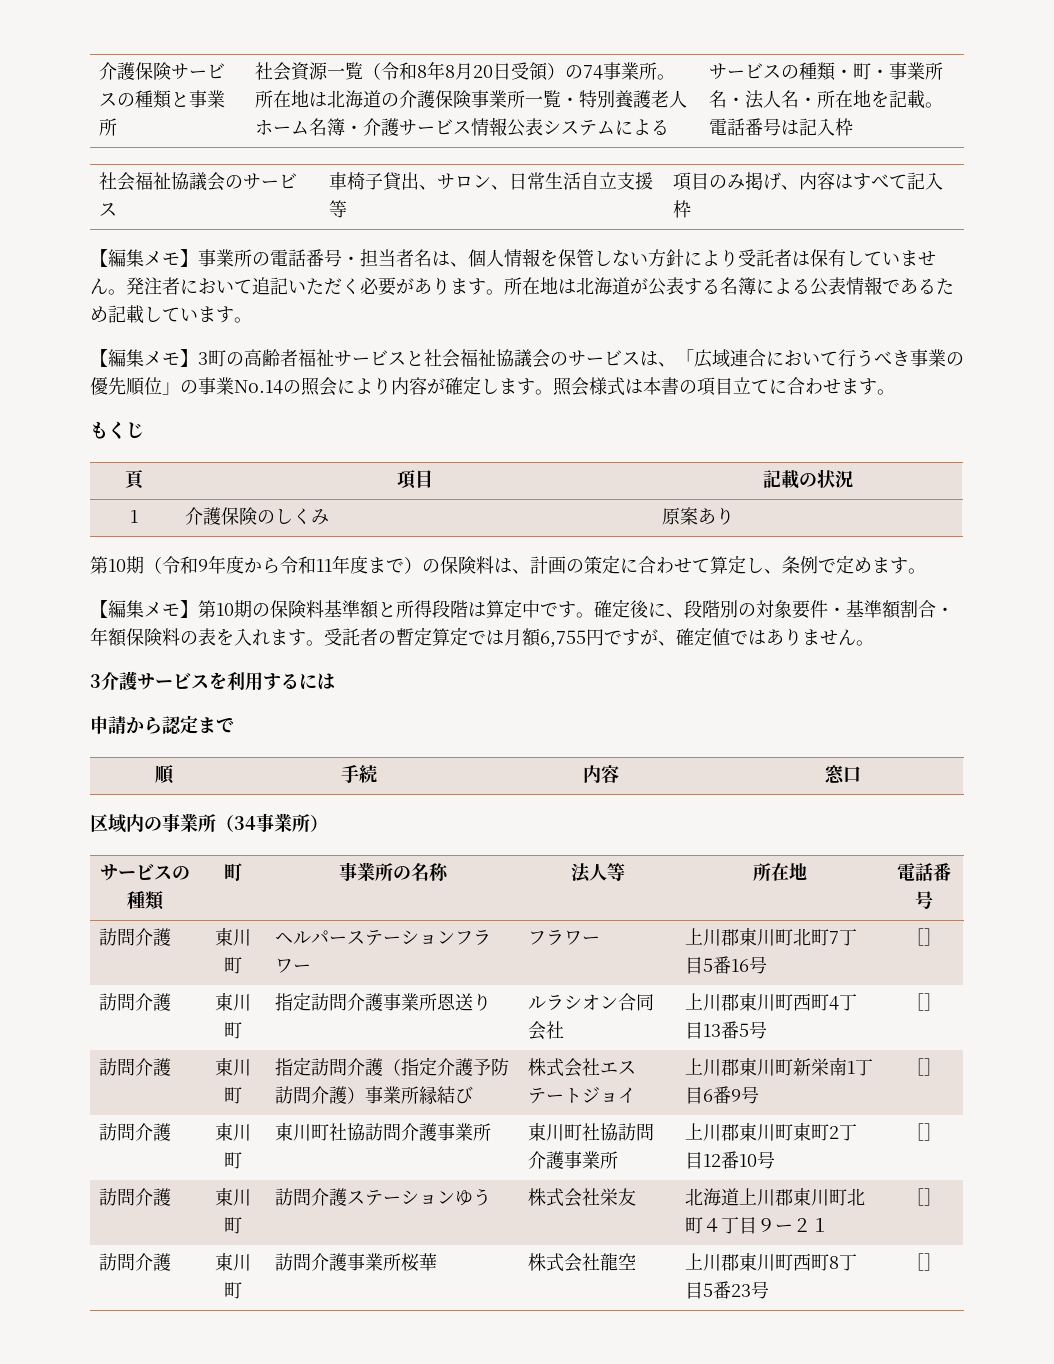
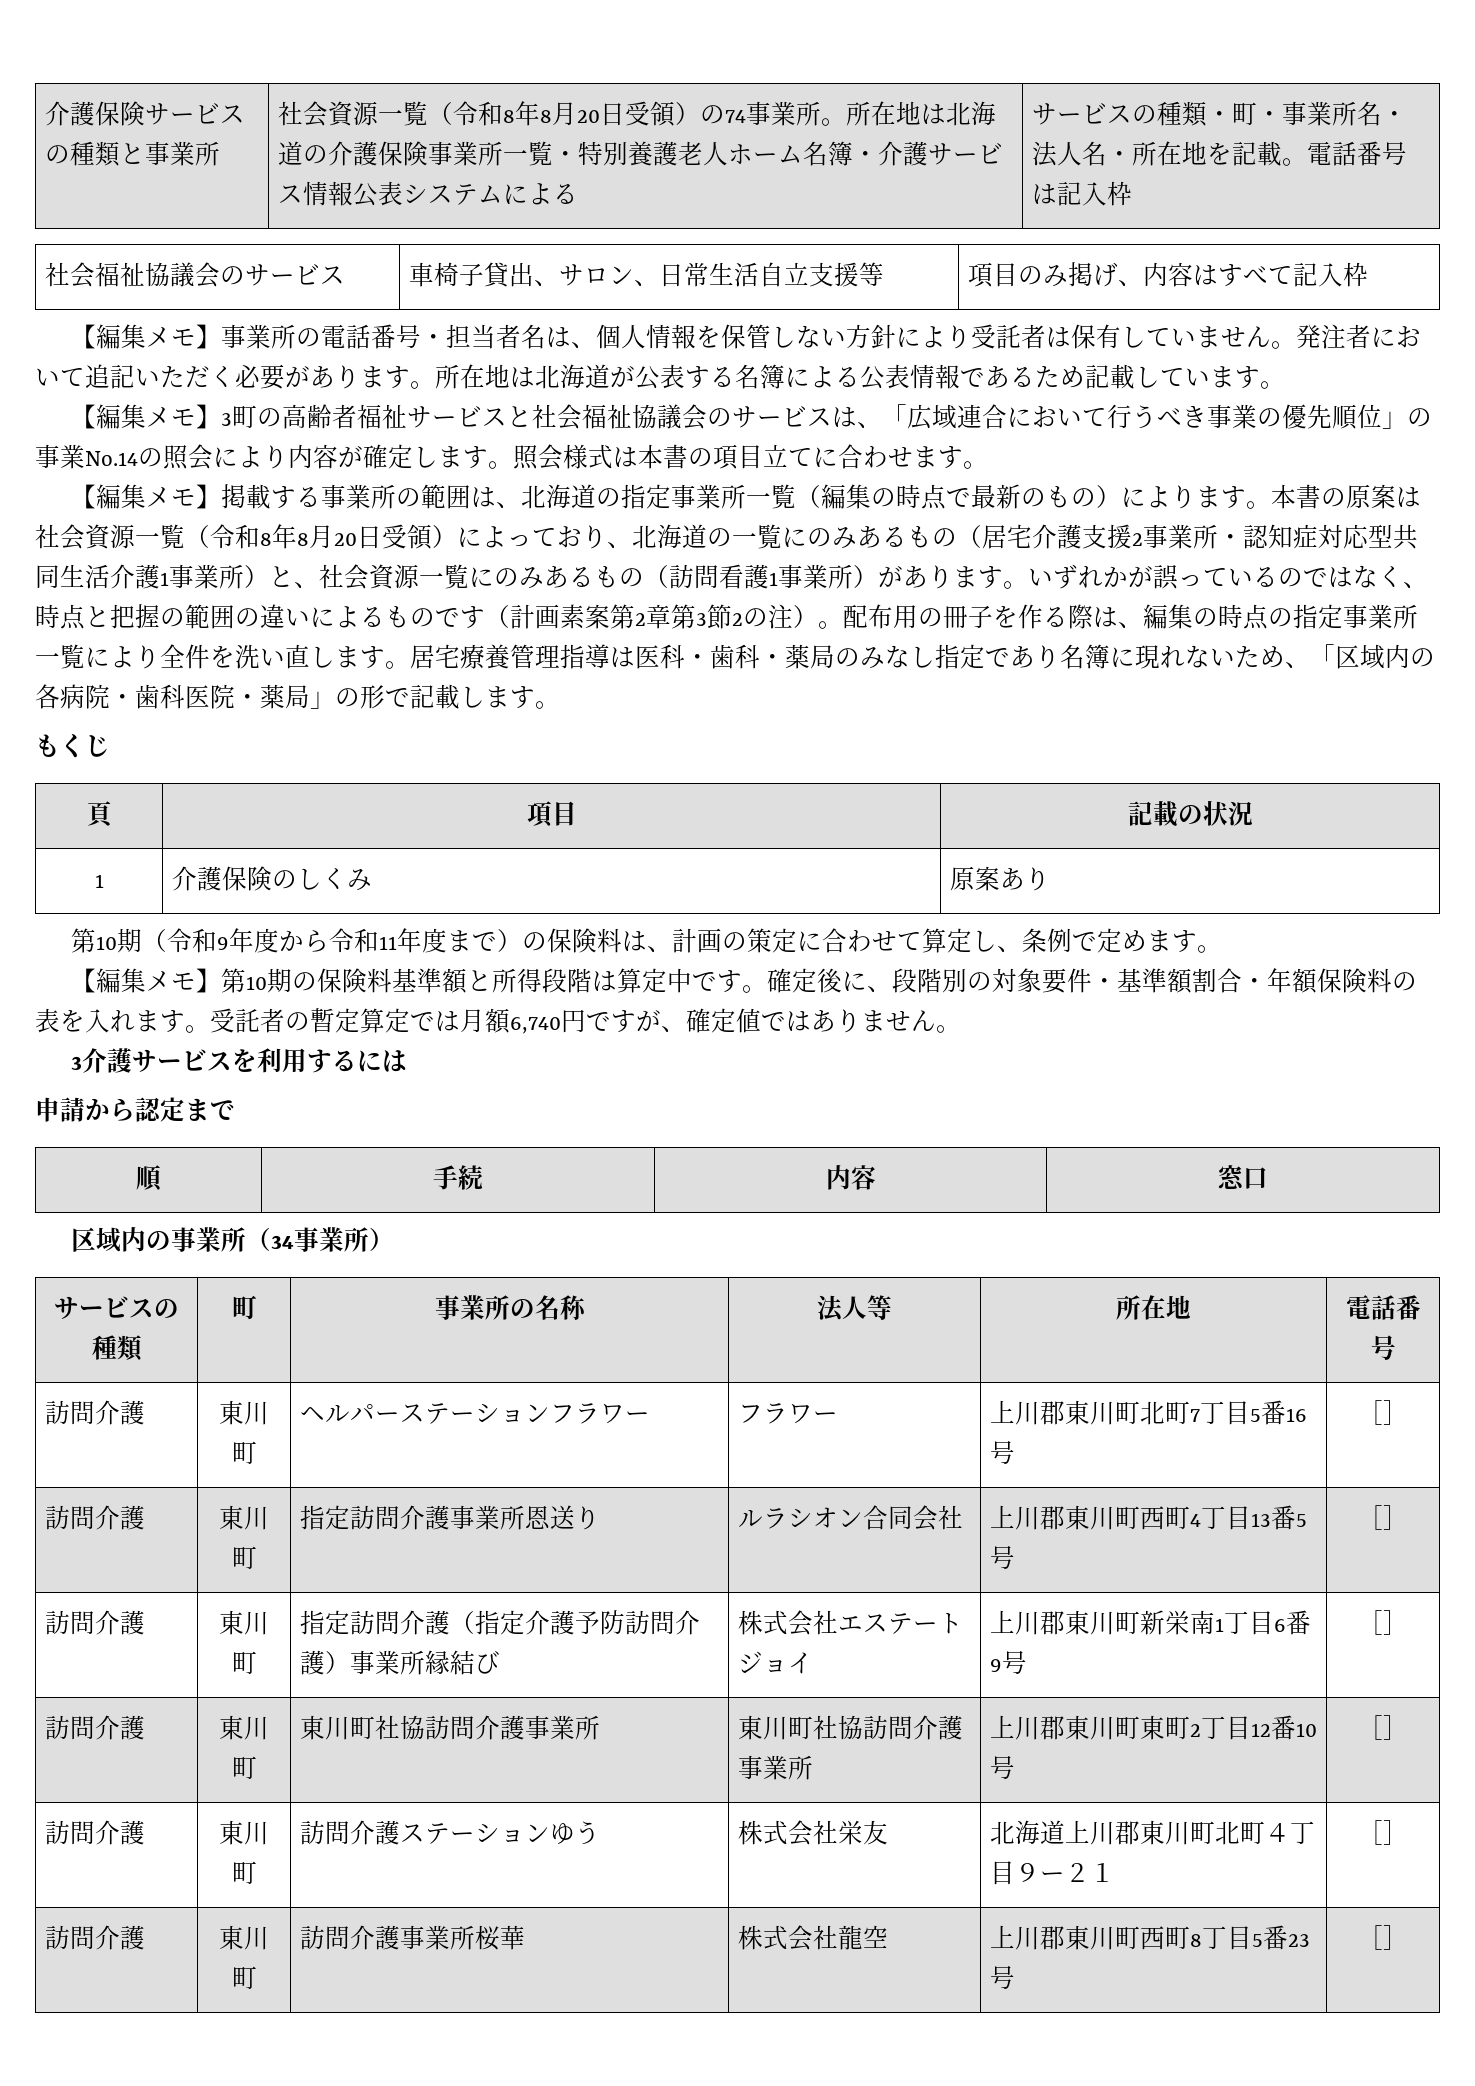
(895, 392) none -> [70,484,1421,510] [35,524,1418,550] [35,564,1428,590] [35,604,1418,630] [35,644,1435,669] [35,684,560,709] // 【編集メモ】掲載する事業所の範囲は、北海道の指定事業所一覧（編集の時点で最新のもの）によります。本書の原案は社会資源一覧（令和8年8月20日受領）によっており、北海道の一覧にのみあるもの（居宅介護支援2事業所・認知症対応型共同生活介護1事業所）と、社会資源一覧にのみあるもの（訪問看護1事業所）があります。いずれかが誤っているのではなく、時点と把握の範囲の違いによるものです（計画素案第2章第3節2の注）。配布用の冊子を作る際は、編集の時点の指定事業所一覧により全件を洗い直します。居宅療養管理指導は医科・歯科・薬局のみなし指定であり名簿に現れないため、「区域内の各病院・歯科医院・薬局」の形で記載します。
[540,630,586,648] 6,755 -> [510,1017,561,1034] 6,740

